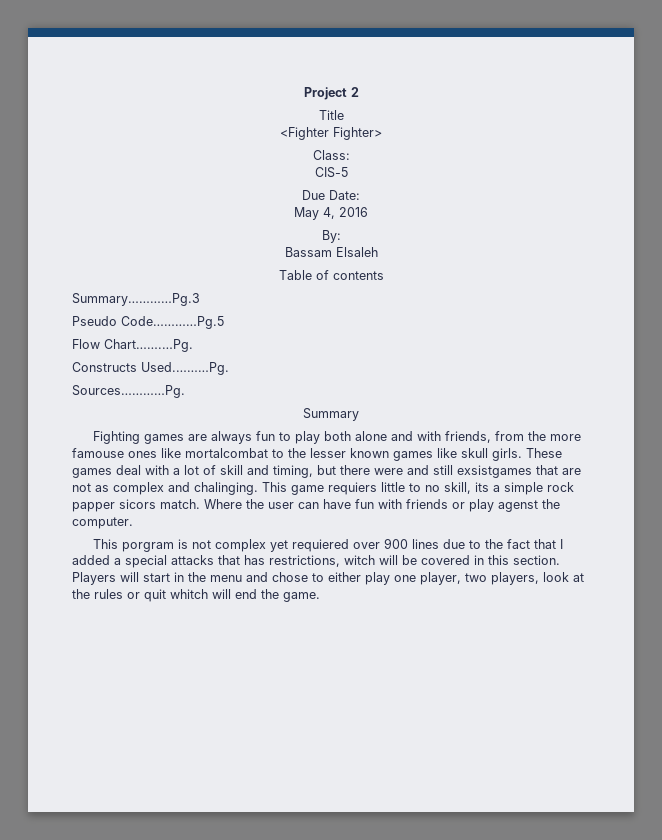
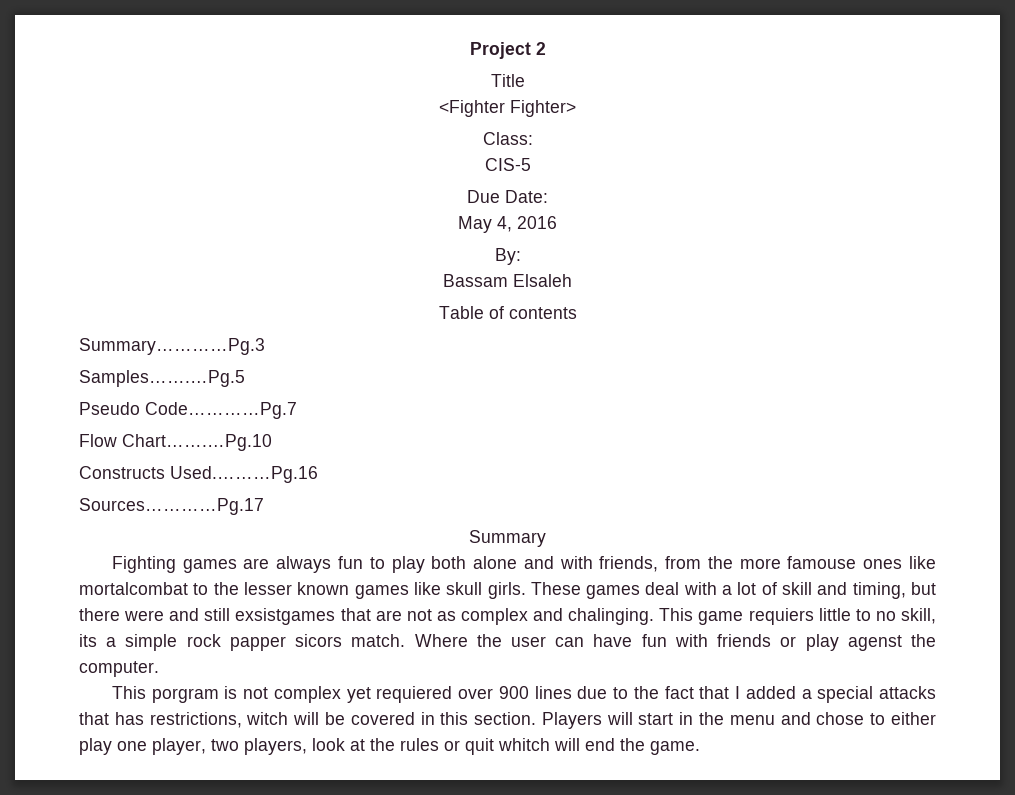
(200, 299) none -> [79,370,245,387] // Samples…….…Pg.5
[121,316,224,329] Code…………Pg.5 -> [145,402,297,419] Code…………Pg.7
[104,339,193,352] Chart…….…Pg. -> [122,434,272,451] Chart…….…Pg.10
[141,362,229,375] [72,385,185,398] Used.………Pg. // Sources…………Pg. -> [170,466,318,483] [79,498,264,515] Used.………Pg.16 // Sources…………Pg.17

